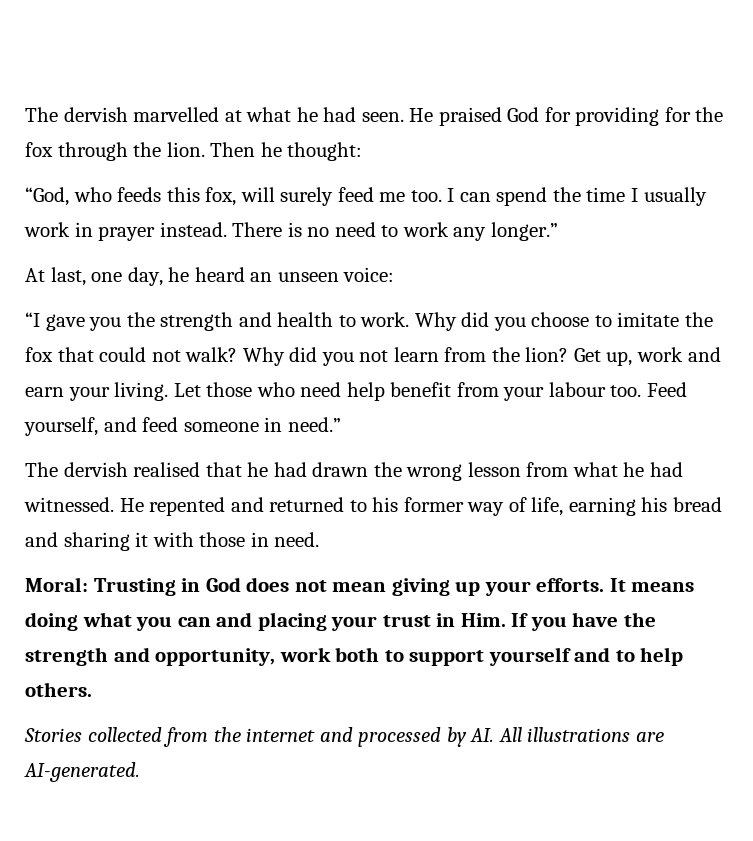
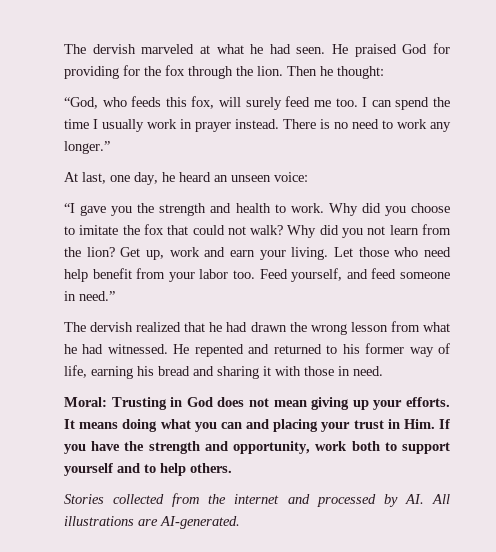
[25,107,220,122] The dervish marvelled -> [64,44,195,54] The dervish marveled
[548,382,606,397] labour -> [199,269,229,279] labor
[133,462,201,477] realised -> [136,322,182,332] realized

